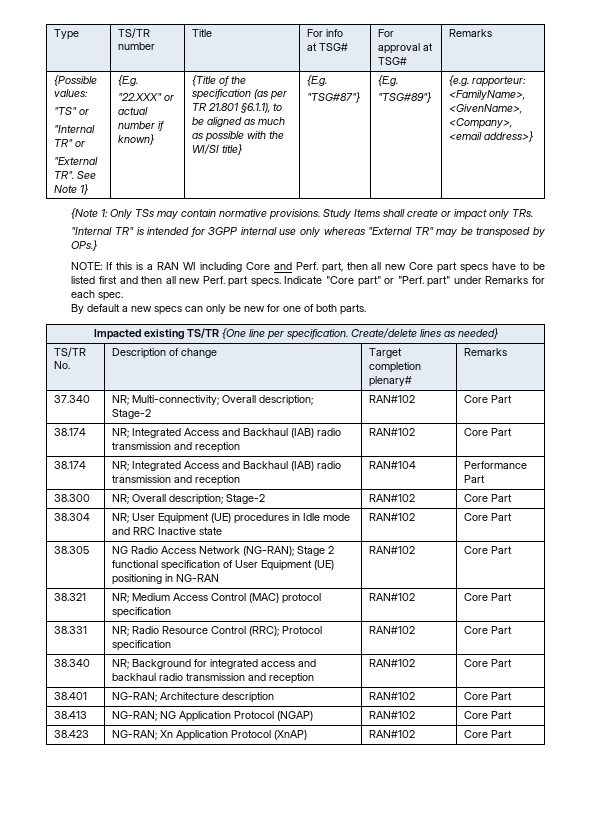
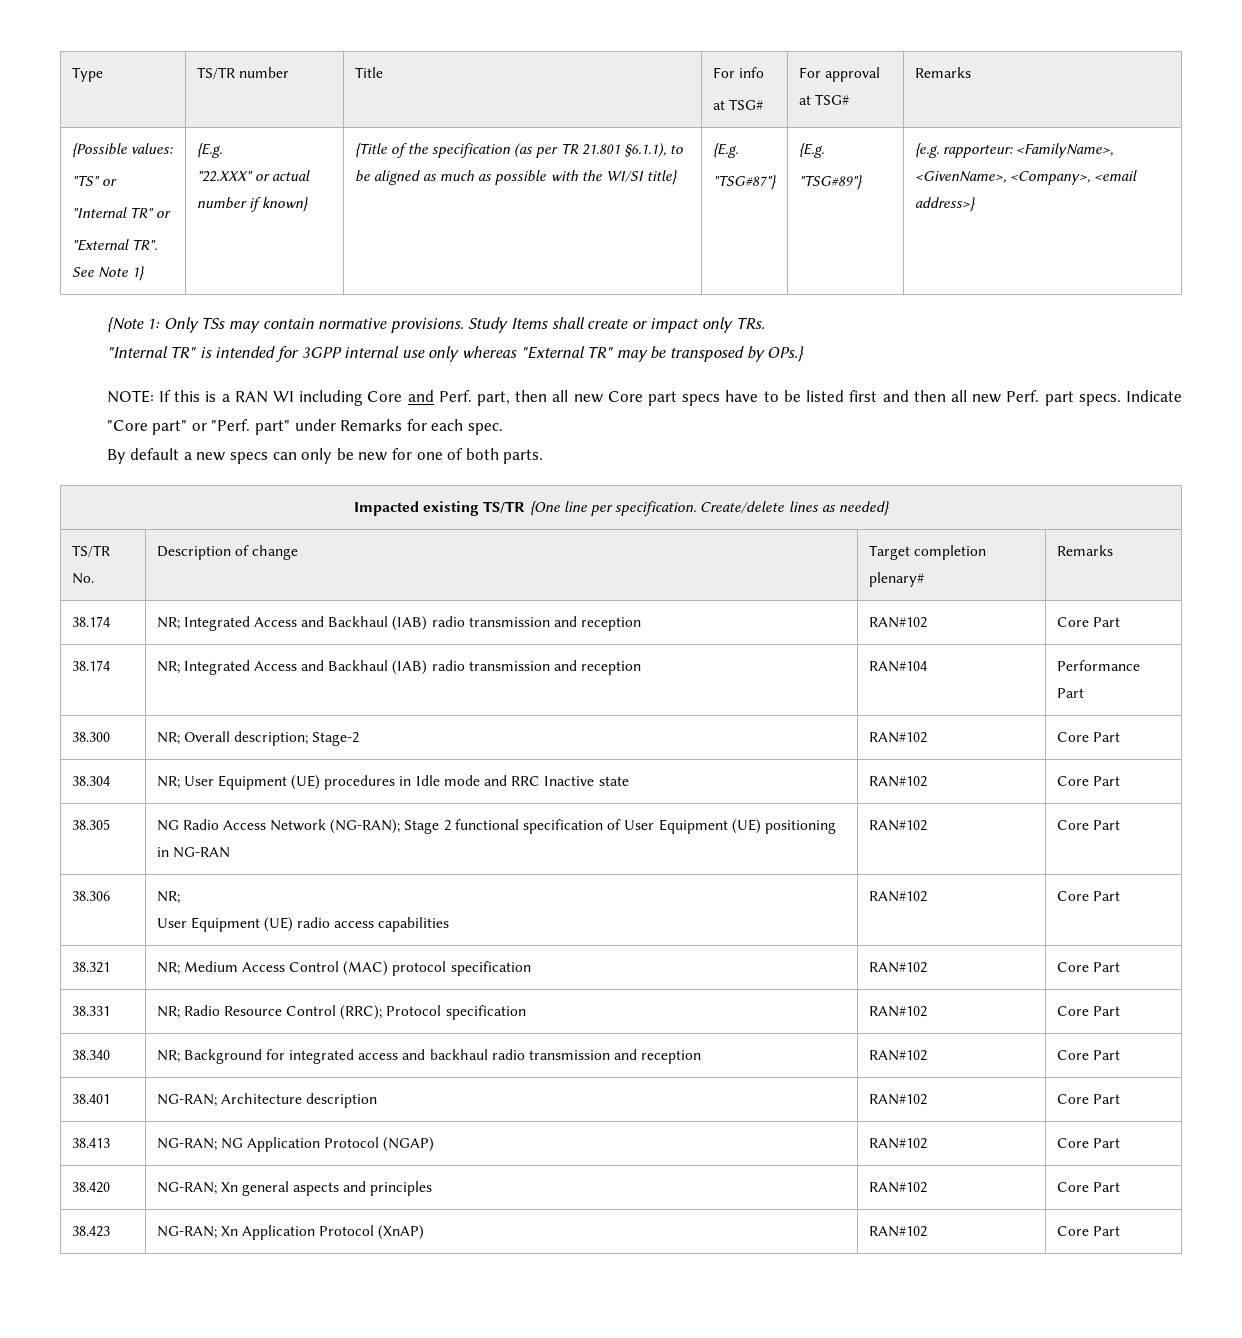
[54,395,91,403] [112,395,314,406] [112,409,152,419] [369,395,416,403] [464,395,513,403] // 37.340 | NR; Multi-connectivity; Overall description; Stage-2 | RAN#102 | Core Part -> (1113, 550) none
(513, 550) none -> [71,891,110,901] [156,891,180,904] [156,917,450,932] [868,891,927,902] [1056,891,1120,901] // 38.306 | NR; // User Equipment (UE) radio access capabilities | RAN#102 | Core Part
(513, 715) none -> [71,1182,110,1193] [156,1181,433,1196] [868,1182,927,1193] [1056,1182,1120,1192] // 38.420 | NG-RAN; Xn general aspects and principles | RAN#102 | Core Part

